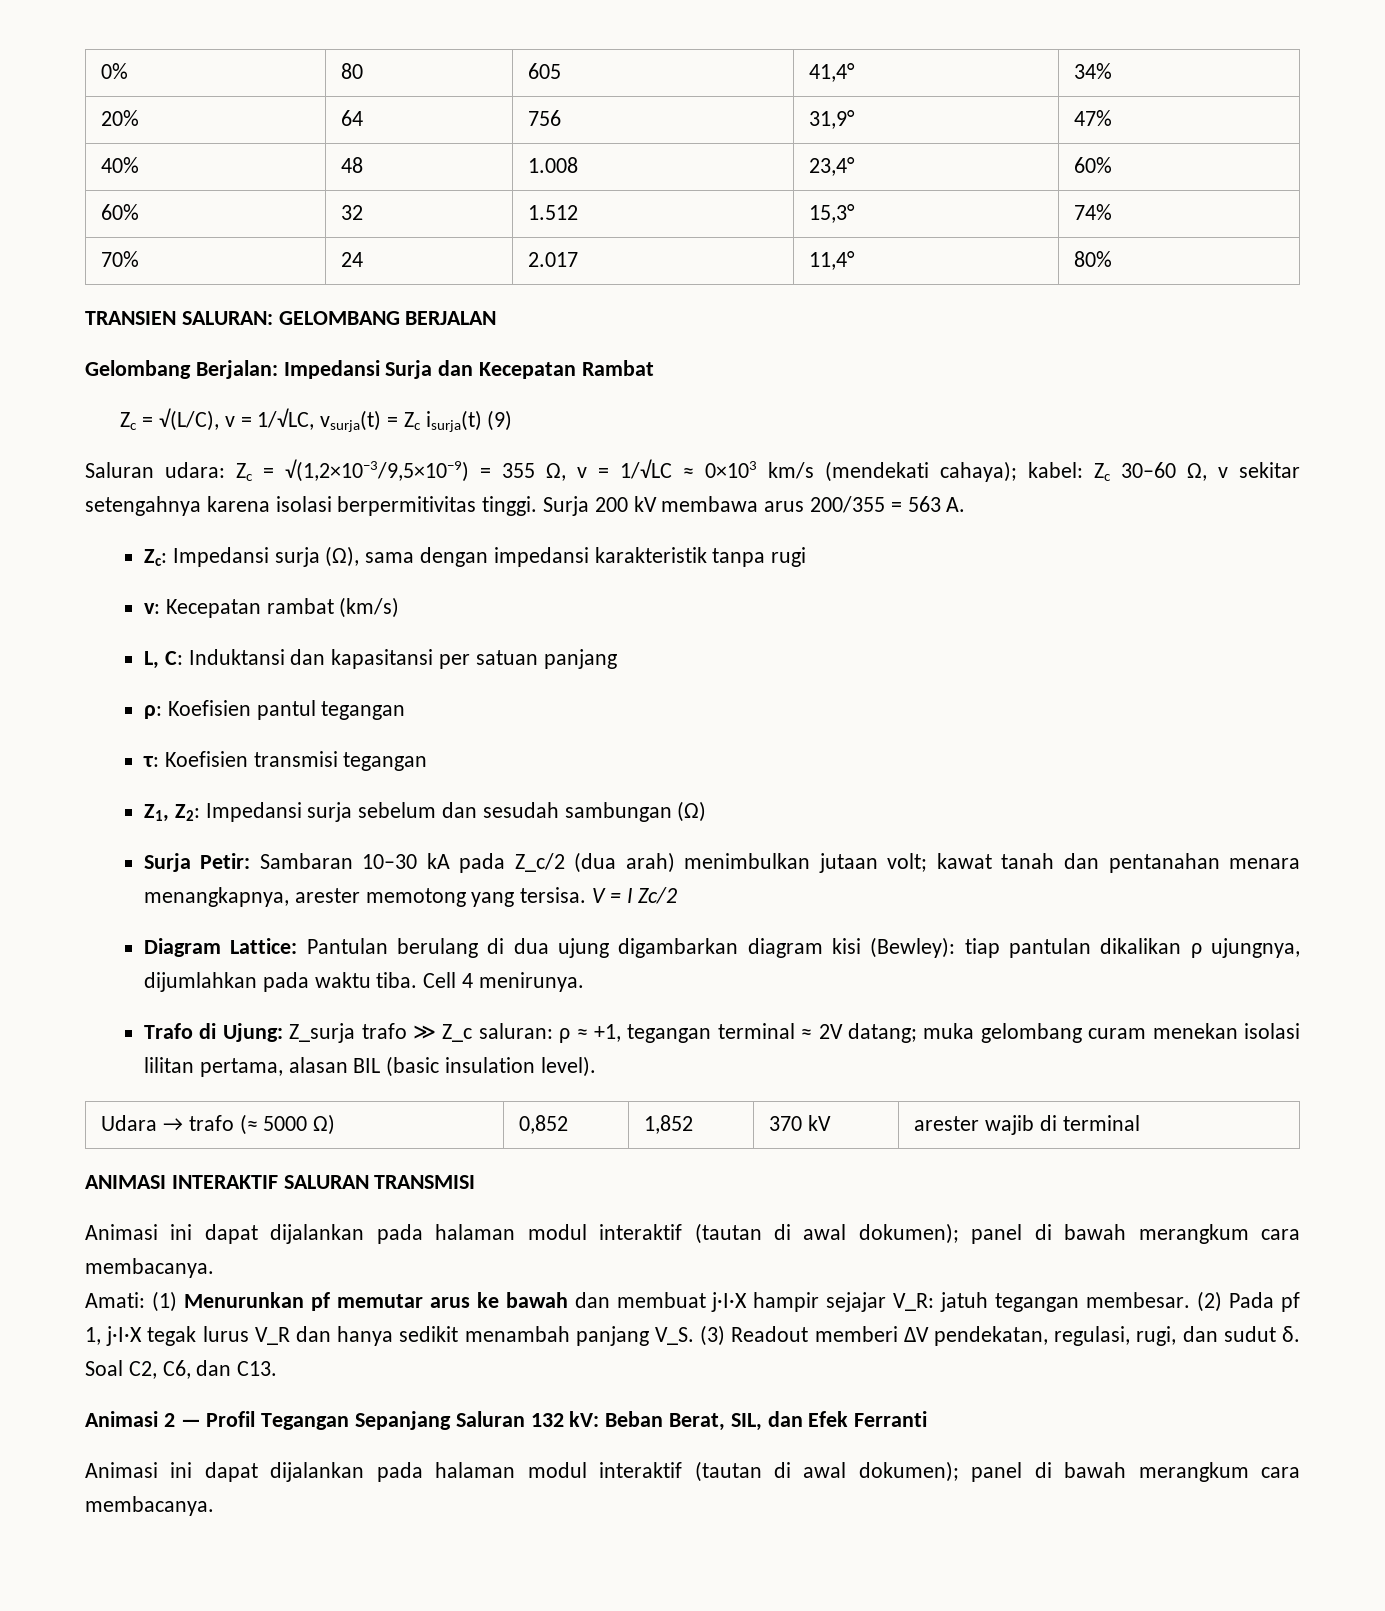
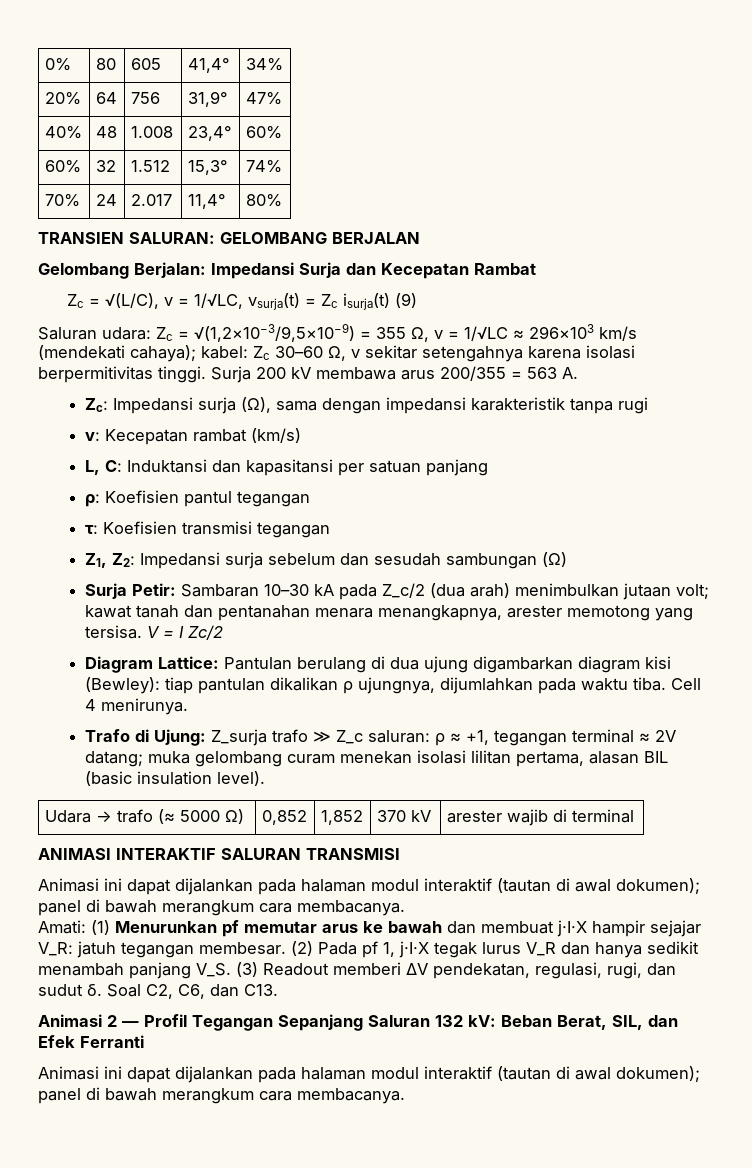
[705,461,757,478] 0×103 -> [529,324,594,339] 296×103

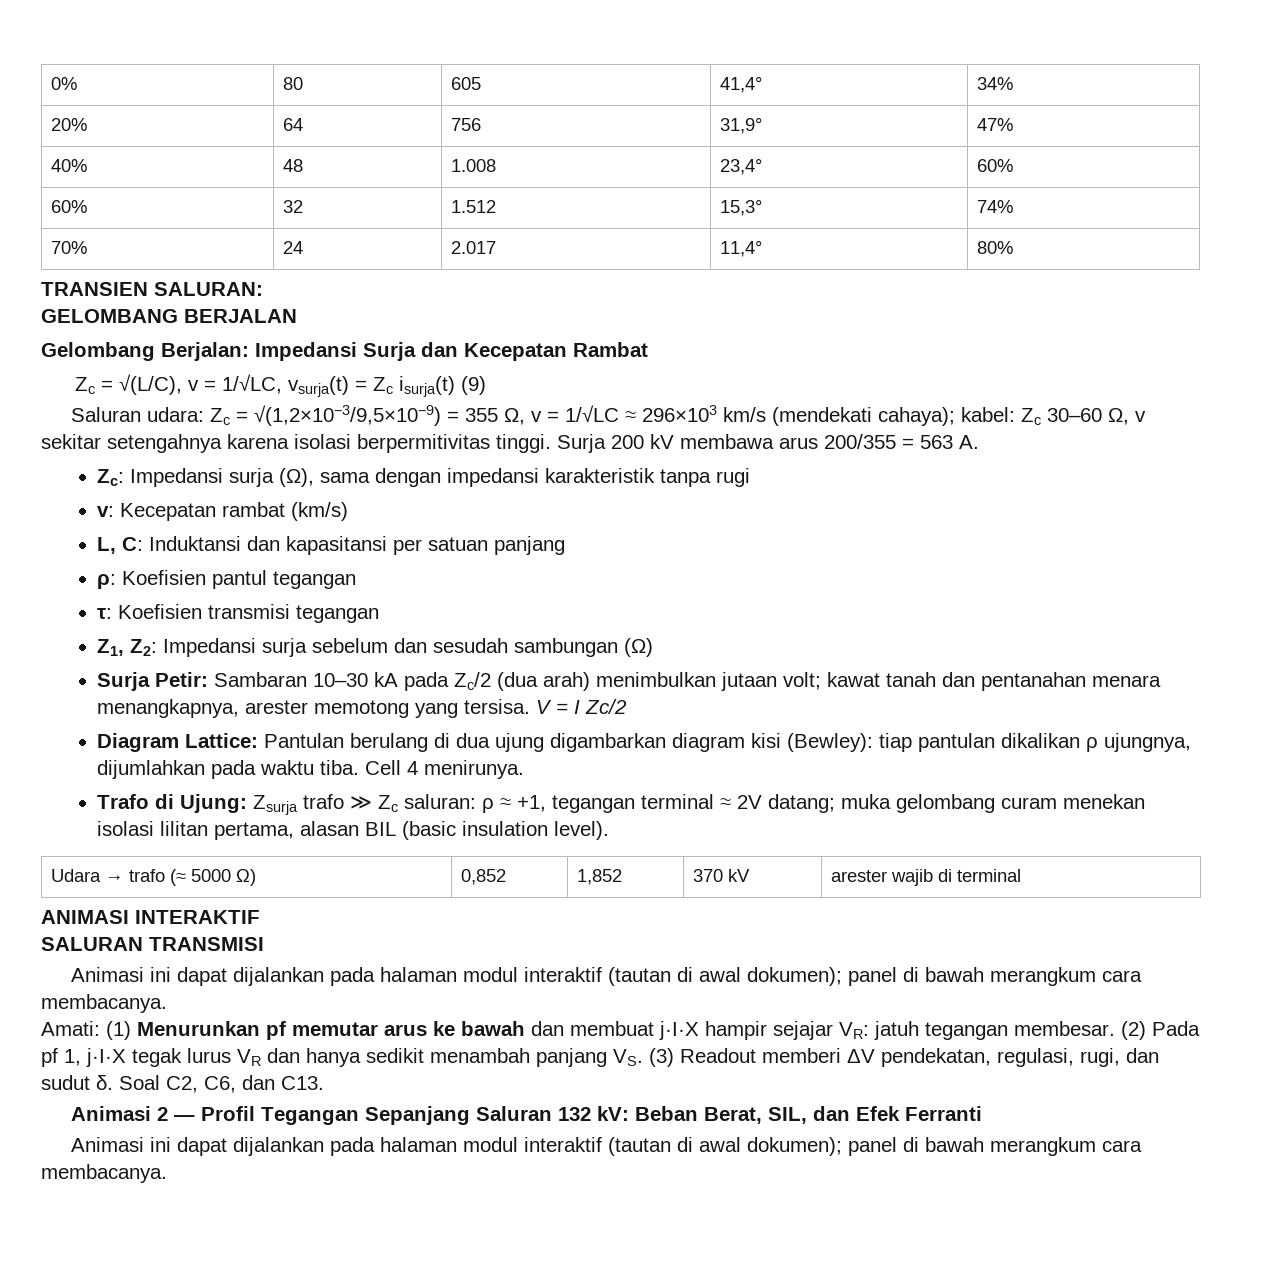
(215, 238) none -> (263, 289) //
[382,583,426,598] Z_c/2 -> [454,672,492,690] Zc/2
[211,729,268,746] Z_surja -> [253,795,299,815] Zsurja
[336,730,364,744] Z_c -> [378,795,399,812] Zc
(216, 854) none -> (260, 917) //
[38,942,73,956] V_R: -> [839,1022,869,1039] VR:
[526,942,556,956] V_R -> [237,1049,261,1066] VR
[196,963,231,977] V_S. -> [613,1049,643,1066] VS.

